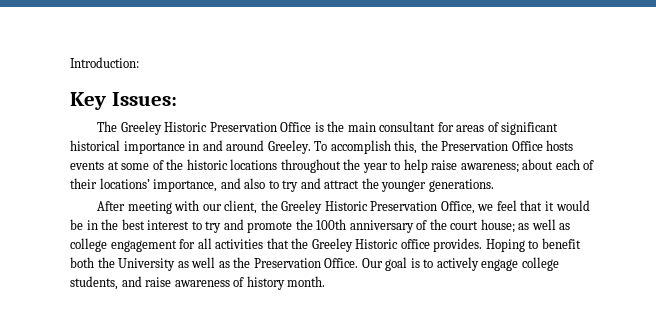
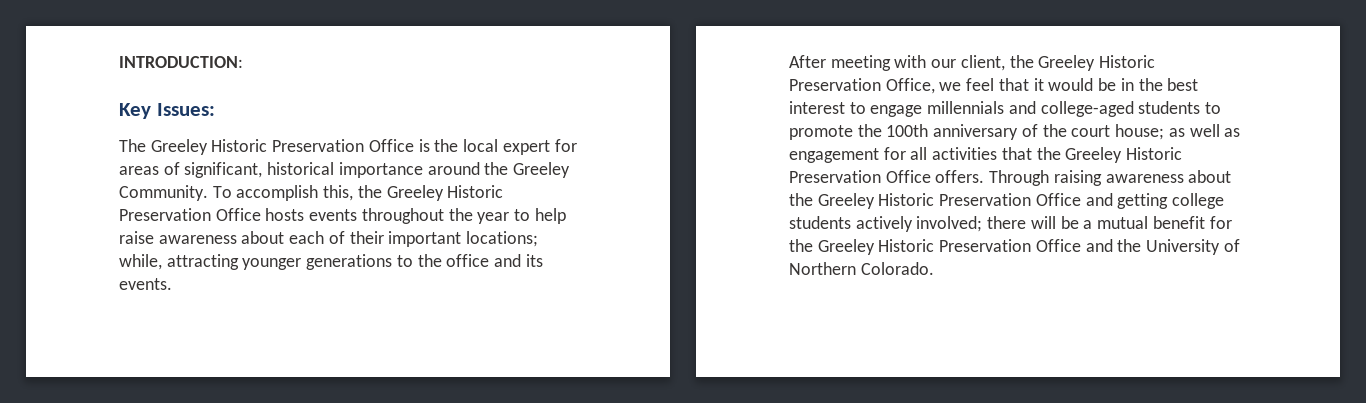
[70,57,139,68] Introduction: -> [119,56,243,68] INTRODUCTION:
[347,121,436,132] main consultant -> [463,139,550,155] local expert
[501,122,559,135] significant -> [184,162,263,178] significant,
[188,140,311,154] in and around Greeley. -> [427,162,571,178] [119,185,208,201] around the Greeley Community.
(438, 145) none -> [386,185,504,201] Greeley Historic
[107,159,278,170] at some of the historic locations -> (358, 215) none
[460,163,519,173] awareness; -> [158,235,237,244] awareness
[99,178,494,192] locations’ importance, and also to try and attract the younger generations. -> [388,231,539,247] [119,254,543,270] [119,278,172,290] important locations; while, attracting younger generations to the office and its events.
[205,219,244,233] try and -> [870,101,1222,117] engage millennials and college-aged students to
[70,238,107,252] college -> (1241, 132) none
[400,238,581,252] [70,257,559,271] [70,276,326,290] office provides. Hoping to benefit both the University as well as the Preservation Office. Our goal is to actively engage college students, and raise awareness of history month. -> [789,170,1232,186] [789,193,1225,209] [789,216,1232,232] [789,239,1240,255] [789,262,934,275] Preservation Office offers. Through raising awareness about the Greeley Historic Preservation Office and getting college students actively involved; there will be a mutual benefit for the Greeley Historic Preservation Office and the University of Northern Colorado.

